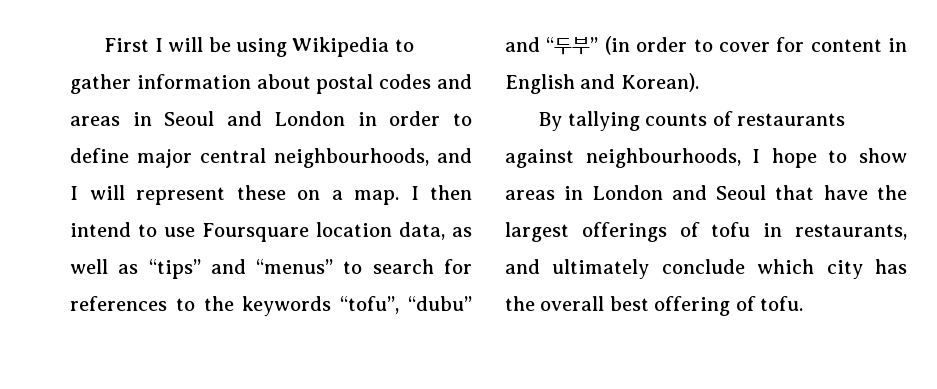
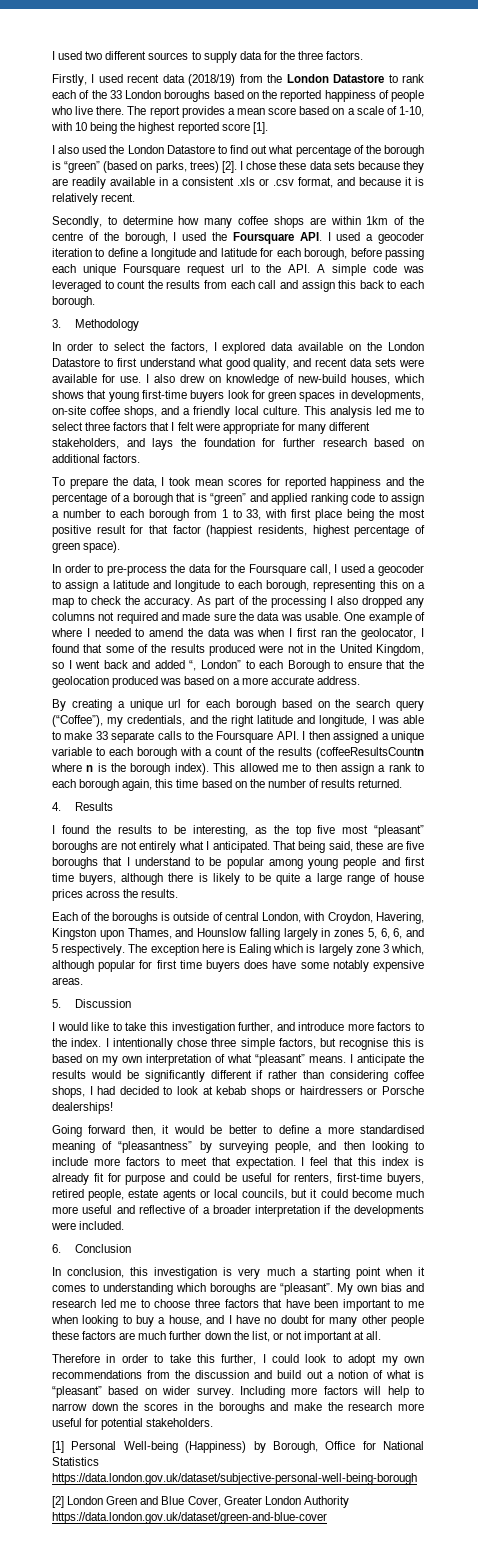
[104,37,414,57] [70,74,473,94] [70,111,473,126] [70,148,472,168] [70,185,472,205] [70,222,472,242] [70,259,472,279] [70,296,472,316] [505,36,907,55] [505,73,699,94] [539,111,845,131] [505,148,907,168] [505,185,907,200] [505,222,907,242] [505,259,907,279] [505,296,803,316] First I will be using Wikipedia to gather information about postal codes and areas in Seoul and London in order to define major central neighbourhoods, and I will represent these on a map. I then intend to use Foursquare location data, as well as “tips” and “menus” to search for references to the keywords “tofu”, “dubu” and “두부” (in order to cover for content in English and Korean). // By tallying counts of restaurants against neighbourhoods, I hope to show areas in London and Seoul that have the largest offerings of tofu in restaurants, and ultimately conclude which city has the overall best offering of tofu. -> [52,51,364,63] [52,74,424,86] [52,90,424,102] [51,106,425,118] [51,122,268,134] [52,145,424,157] [52,161,424,173] [52,177,424,189] [52,193,136,205] [52,216,424,228] [52,232,424,244] [52,248,424,260] [52,264,424,276] [52,280,425,292] [52,296,95,308] [52,319,139,331] [52,342,424,354] [52,358,425,370] [52,374,424,386] [52,390,425,402] [52,406,424,418] [52,422,371,434] [52,438,425,450] [52,454,141,463] [52,477,424,489] [52,493,424,505] [52,509,425,521] [52,525,426,537] [52,541,121,553] [52,564,425,576] [52,580,425,592] [52,596,424,608] [52,612,425,624] [51,628,424,640] [52,644,424,656] [52,660,424,672] [52,676,360,688] [52,699,424,711] [52,715,425,727] [52,731,424,743] [52,747,424,759] [51,763,424,775] [52,779,403,791] [52,802,113,811] [52,825,424,837] [52,841,425,853] [52,857,425,869] [52,873,424,885] [52,889,179,901] [52,912,424,924] [52,928,424,940] [52,944,424,956] [52,960,424,972] [52,977,83,985] [52,999,131,1008] [52,1022,424,1034] [52,1038,424,1050] [52,1054,424,1066] [52,1070,424,1082] [52,1086,424,1098] [52,1102,113,1114] [52,1125,424,1137] [52,1141,425,1153] [52,1157,425,1169] [52,1173,424,1185] [52,1189,425,1201] [52,1205,425,1217] [51,1221,125,1230] [52,1244,131,1253] [52,1267,425,1279] [52,1283,424,1295] [52,1299,424,1311] [51,1315,424,1327] [52,1331,382,1343] [52,1354,424,1366] [52,1370,424,1379] [52,1386,424,1398] [52,1402,424,1414] [52,1418,214,1430] [52,1441,424,1453] [52,1457,99,1466] [52,1473,417,1485] [52,1496,349,1508] [52,1512,327,1524] I used two different sources to supply data for the three factors. // Firstly, I used recent data (2018/19) from the London Datastore to rank each of the 33 London boroughs based on the reported happiness of people who live there. The report provides a mean score based on a scale of 1-10, with 10 being the highest reported score [1]. // I also used the London Datastore to find out what percentage of the borough is “green” (based on parks, trees) [2]. I chose these data sets because they are readily available in a consistent .xls or .csv format, and because it is relatively recent. // Secondly, to determine how many coffee shops are within 1km of the centre of the borough, I used the Foursquare API. I used a geocoder iteration to define a longitude and latitude for each borough, before passing each unique Foursquare request url to the API. A simple code was leveraged to count the results from each call and assign this back to each borough. // 3. Methodology // In order to select the factors, I explored data available on the London Datastore to first understand what good quality, and recent data sets were available for use. I also drew on knowledge of new-build houses, which shows that young first-time buyers look for green spaces in developments, on-site coffee shops, and a friendly local culture. This analysis led me to select three factors that I felt were appropriate for many different stakeholders, and lays the foundation for further research based on additional factors. // To prepare the data, I took mean scores for reported happiness and the percentage of a borough that is “green” and applied ranking code to assign a number to each borough from 1 to 33, with first place being the most positive result for that factor (happiest residents, highest percentage of green space). // In order to pre-process the data for the Foursquare call, I used a geocoder to assign a latitude and longitude to each borough, representing this on a map to check the accuracy. As part of the processing I also dropped any columns not required and made sure the data was usable. One example of where I needed to amend the data was when I first ran the geolocator, I found that some of the results produced were not in the United Kingdom, so I went back and added “, London” to each Borough to ensure that the geolocation produced was based on a more accurate address. // By creating a unique url for each borough based on the search query (“Coffee”), my credentials, and the right latitude and longitude, I was able to make 33 separate calls to the Foursquare API. I then assigned a unique variable to each borough with a count of the results (coffeeResultsCountn where n is the borough index). This allowed me to then assign a rank to each borough again, this time based on the number of results returned. // 4. Results // I found the results to be interesting, as the top five most “pleasant” boroughs are not entirely what I anticipated. That being said, these are five boroughs that I understand to be popular among young people and first time buyers, although there is likely to be quite a large range of house prices across the results. // Each of the boroughs is outside of central London, with Croydon, Havering, Kingston upon Thames, and Hounslow falling largely in zones 5, 6, 6, and 5 respectively. The exception here is Ealing which is largely zone 3 which, although popular for first time buyers does have some notably expensive areas. // 5. Discussion // I would like to take this investigation further, and introduce more factors to the index. I intentionally chose three simple factors, but recognise this is based on my own interpretation of what “pleasant” means. I anticipate the results would be significantly different if rather than considering coffee shops, I had decided to look at kebab shops or hairdressers or Porsche dealerships! // Going forward then, it would be better to define a more standardised meaning of “pleasantness” by surveying people, and then looking to include more factors to meet that expectation. I feel that this index is already fit for purpose and could be useful for renters, first-time buyers, retired people, estate agents or local councils, but it could become much more useful and reflective of a broader interpretation if the developments were included. // 6. Conclusion // In conclusion, this investigation is very much a starting point when it comes to understanding which boroughs are “pleasant”. My own bias and research led me to choose three factors that have been important to me when looking to buy a house, and I have no doubt for many other people these factors are much further down the list, or not important at all. // Therefore in order to take this further, I could look to adopt my own recommendations from the discussion and build out a notion of what is “pleasant” based on wider survey. Including more factors will help to narrow down the scores in the boroughs and make the research more useful for potential stakeholders. // [1] Personal Well-being (Happiness) by Borough, Office for National Statistics https://data.london.gov.uk/dataset/subjective-personal-well-being-borough // [2] London Green and Blue Cover, Greater London Authority https://data.london.gov.uk/dataset/green-and-blue-cover

